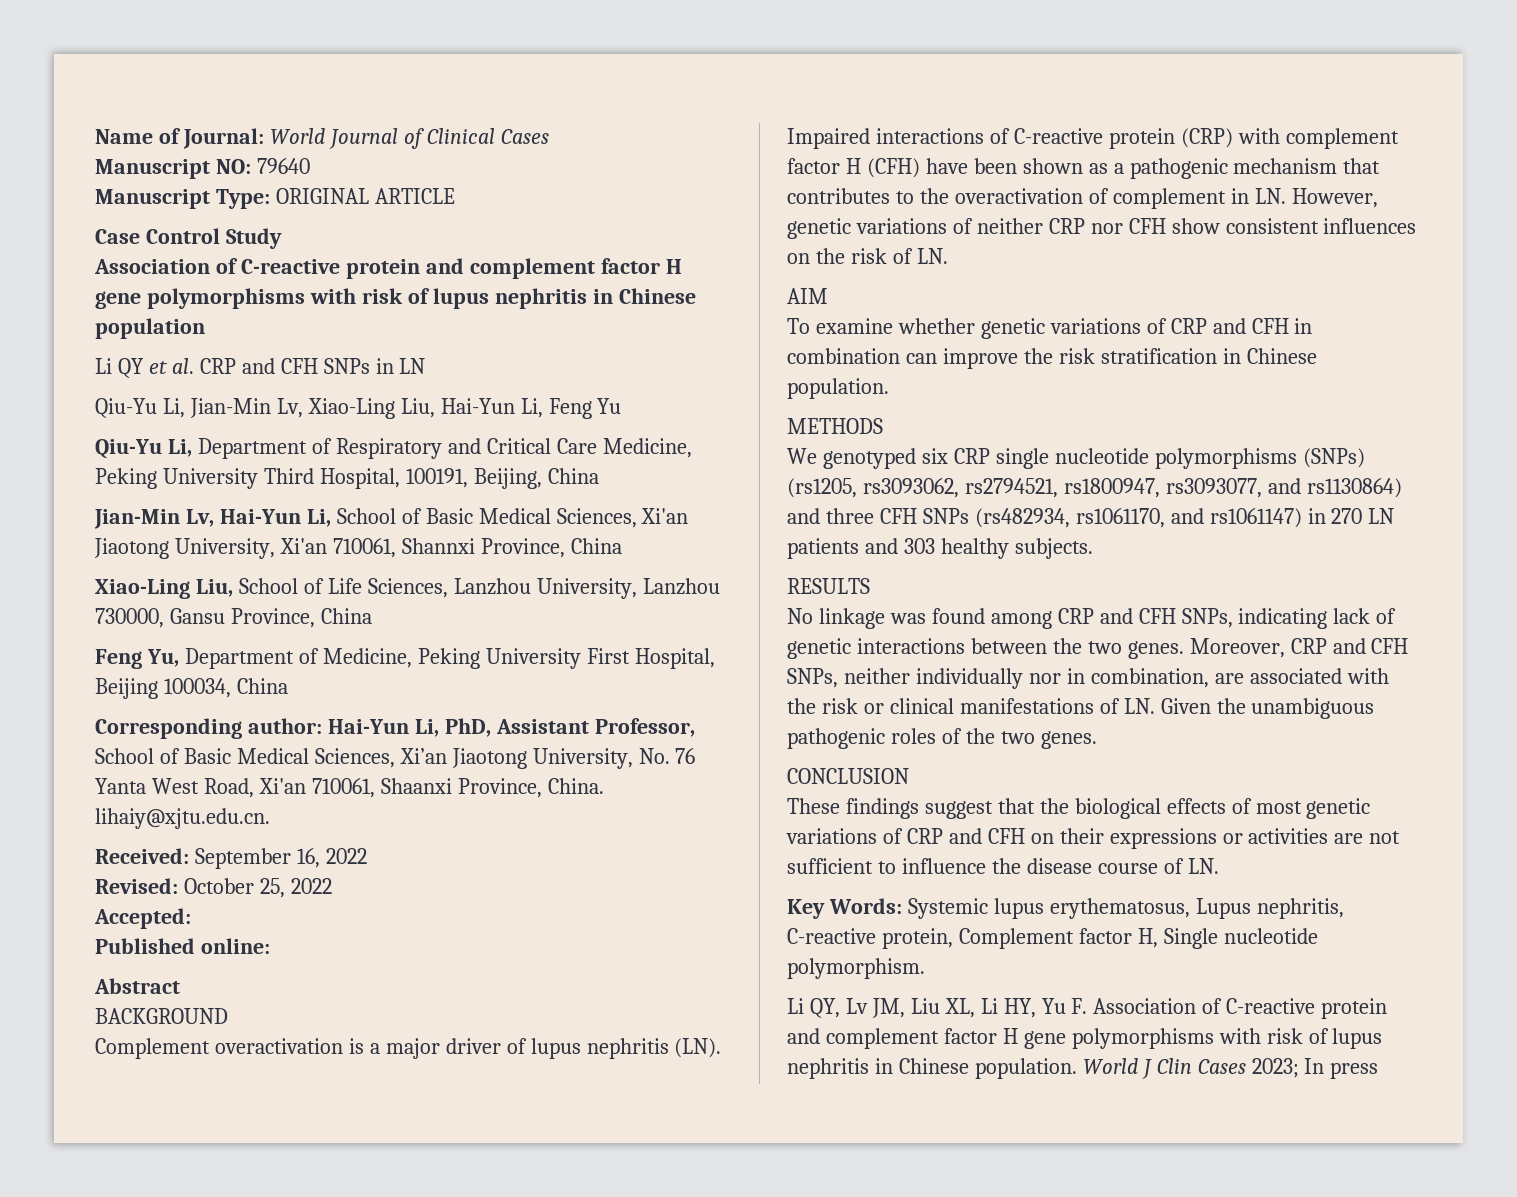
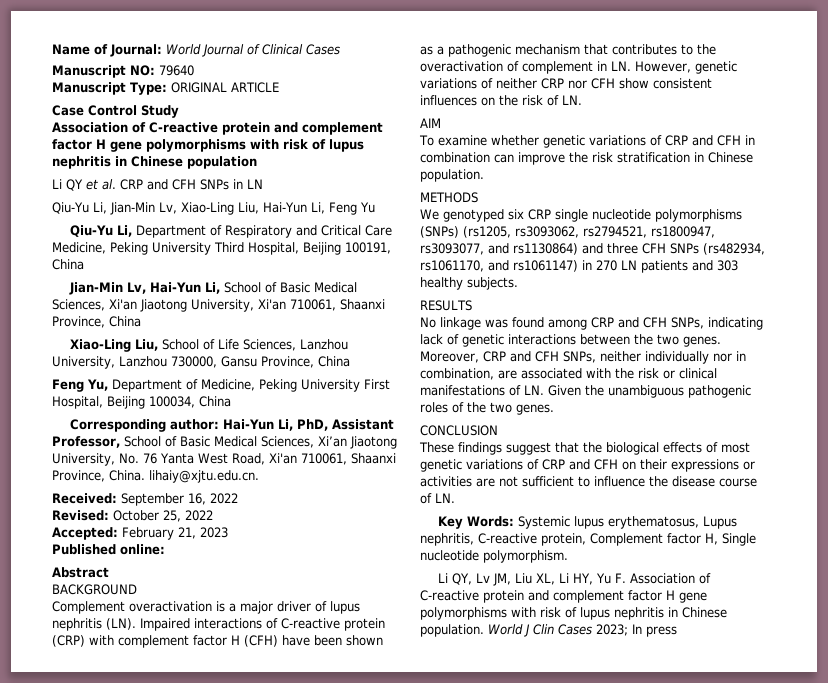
[405,468,542,489] 100191, Beijing, -> [303,242,391,255] Beijing 100191,
[401,538,475,554] Shannxi -> [340,299,385,310] Shaanxi
(191, 918) none -> [122,527,228,540] February 21, 2023

